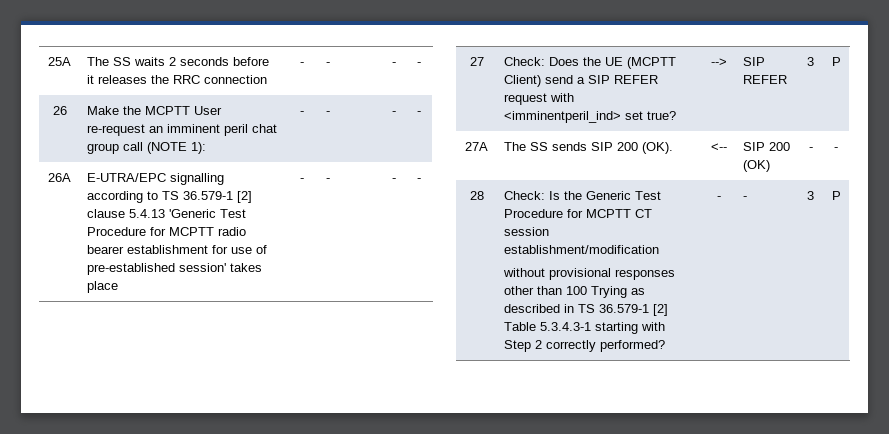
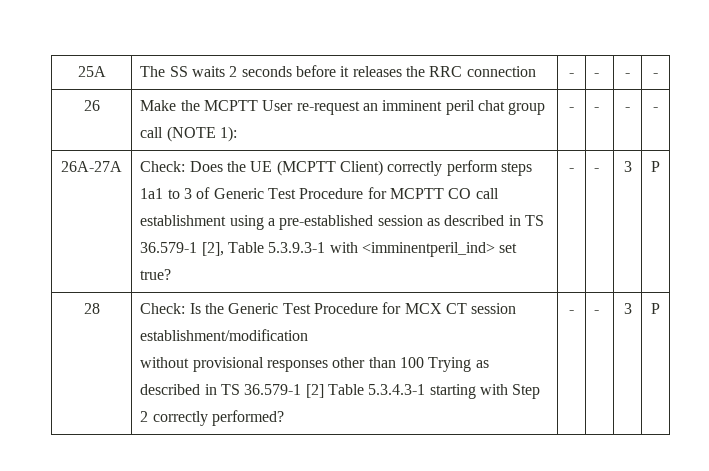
[48,173,71,182] [87,173,225,185] [87,191,253,203] [87,209,247,218] [87,227,247,236] [87,245,268,254] [87,263,263,275] [87,281,119,293] [300,178,304,182] [326,178,331,182] [391,178,396,182] [417,178,421,182] [469,57,484,66] 26A | E-UTRA/EPC signalling according to TS 36.579-1 [2] clause 5.4.13 'Generic Test Procedure for MCPTT radio bearer establishment for use of pre-established session' takes place | - | - | - | - // 27 -> [61,161,122,172] 26A-27A
[545,75,659,84] [504,93,548,105] send a SIP REFER request -> [387,160,533,176] [140,187,499,199] [140,215,545,230] [140,242,326,256] correctly perform steps 1a1 to 3 of Generic Test Procedure for MCPTT CO call establishment using a pre-established session as described in TS 36.579-1 [2], Table 5.3.9.3-1
[711,58,727,66] [743,57,766,66] [743,75,788,84] [807,57,814,66] [831,57,841,66] [465,142,488,151] [504,142,674,154] [711,143,727,151] [743,142,791,151] [743,160,771,172] [808,147,813,151] [834,147,838,151] --> | SIP REFER | 3 | P // 27A | The SS sends SIP 200 (OK). | <-- | SIP 200 (OK) | - | - -> [569,168,574,172] [594,168,600,172] [623,161,632,172] [651,161,660,172] - | - | 3 | P
[586,209,632,218] MCPTT -> [404,303,442,314] MCX

